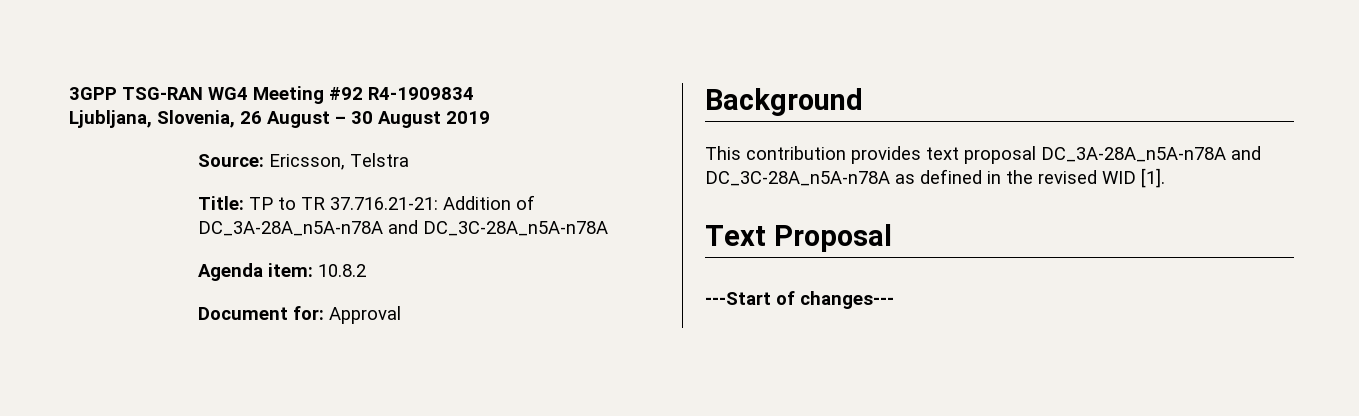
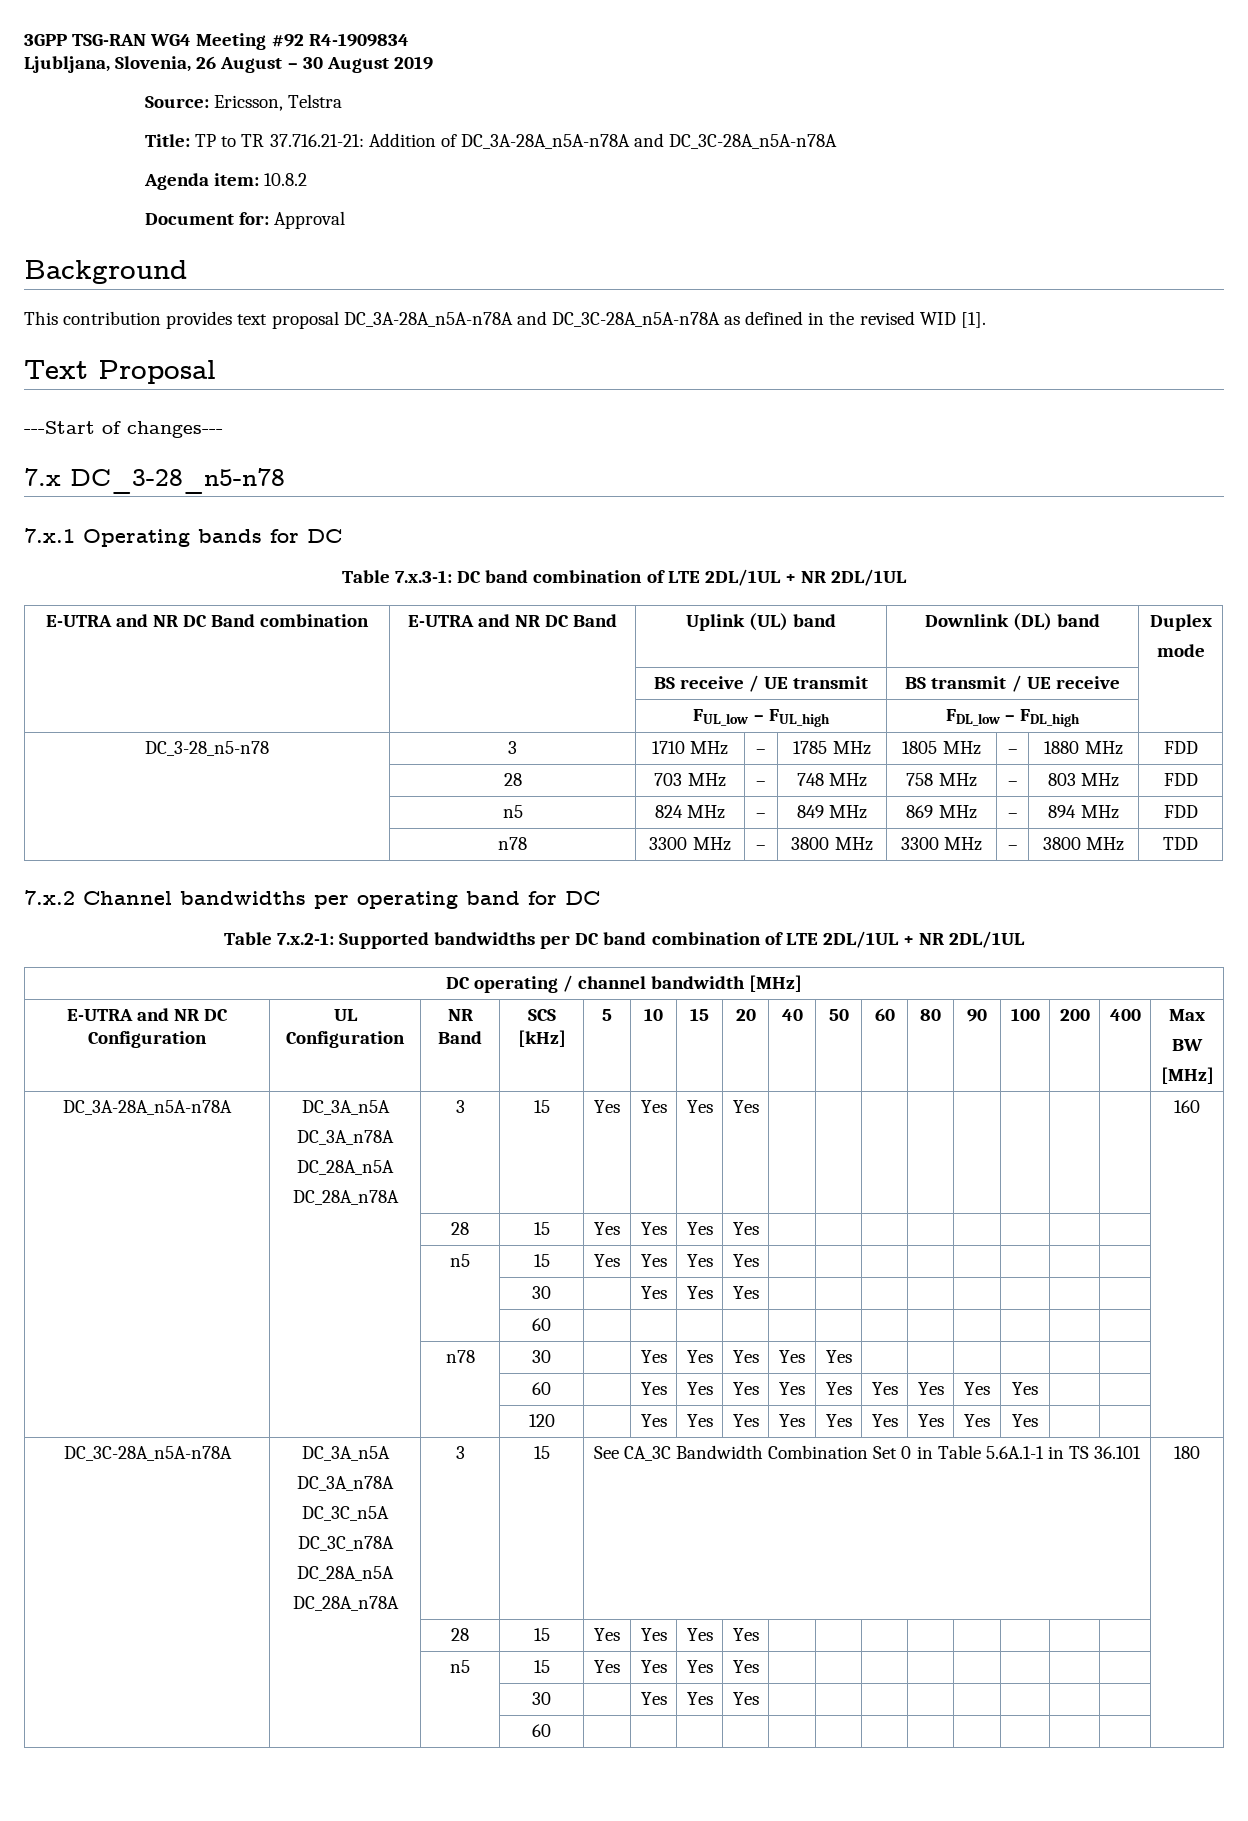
(894, 300) none -> [24,468,285,494] [24,528,342,547] [341,569,908,586] [45,614,370,627] [407,614,618,627] [685,613,837,631] [924,613,1101,631] [1149,614,1212,631] [1156,644,1205,657] [653,675,869,692] [905,675,1120,692] [693,709,830,727] [945,709,1081,727] [145,741,269,756] [508,741,517,754] [651,741,729,755] [756,749,766,754] [793,741,871,755] [902,741,981,755] [1007,749,1018,754] [1044,741,1123,755] [1163,741,1198,754] [503,773,522,786] [654,773,726,787] [756,781,766,786] [796,773,868,787] [906,773,977,787] [1007,781,1018,786] [1047,773,1120,787] [1163,773,1198,786] [502,805,523,818] [654,805,726,819] [756,813,766,818] [796,805,868,819] [906,805,977,819] [1007,813,1018,818] [1048,805,1119,819] [1163,805,1198,818] [498,837,527,850] [649,837,731,851] [756,845,766,850] [791,837,873,851] [900,837,983,851] [1007,845,1018,850] [1042,837,1125,851] [1163,837,1198,850] [24,890,600,909] [223,931,1026,949] [445,975,803,993] [66,1008,229,1021] [88,1031,207,1048] [333,1009,358,1021] [286,1031,405,1048] [447,1009,473,1021] [438,1031,482,1044] [527,1009,556,1021] [517,1030,566,1047] [602,1009,612,1021] [644,1008,663,1021] [690,1008,709,1021] [735,1009,756,1021] [781,1009,803,1021] [828,1009,849,1021] [874,1008,895,1021] [920,1009,941,1021] [967,1009,987,1022] [1010,1008,1040,1021] [1059,1009,1090,1021] [1109,1009,1141,1021] [1169,1009,1205,1021] [1172,1039,1203,1051] [1160,1067,1214,1084] [62,1100,232,1115] [301,1100,390,1115] [297,1130,394,1145] [297,1160,394,1175] [292,1190,399,1205] [455,1100,465,1113] [533,1100,550,1113] [594,1100,620,1113] [640,1100,667,1113] [686,1100,713,1113] [732,1100,759,1113] [1174,1100,1200,1113] [451,1222,469,1235] [533,1222,550,1235] [594,1222,620,1235] [640,1222,667,1235] [686,1222,713,1235] [732,1222,759,1235] [450,1254,470,1267] [533,1254,550,1267] [594,1254,620,1267] [640,1254,667,1267] [686,1254,713,1267] [732,1254,759,1267] [532,1286,551,1299] [640,1286,667,1299] [686,1286,713,1299] [732,1286,759,1299] [532,1318,551,1331] [445,1350,475,1363] [532,1350,551,1363] [640,1350,667,1363] [686,1350,713,1363] [732,1350,759,1363] [779,1350,805,1363] [825,1350,852,1363] [532,1382,551,1395] [640,1382,667,1395] [686,1382,713,1395] [732,1382,759,1395] [779,1382,805,1395] [825,1382,852,1395] [871,1382,898,1395] [917,1382,944,1395] [964,1382,990,1395] [1012,1382,1038,1395] [528,1414,555,1427] [640,1414,667,1427] [686,1414,713,1427] [732,1414,759,1427] [779,1414,805,1427] [825,1414,852,1427] [871,1414,898,1427] [917,1414,944,1427] [964,1414,990,1427] [1012,1414,1038,1427] [63,1446,232,1461] [301,1446,390,1461] [297,1476,394,1491] [302,1506,389,1521] [297,1536,394,1551] [297,1566,394,1581] [292,1596,399,1611] [455,1446,465,1459] [533,1446,550,1459] [593,1445,1142,1461] [1174,1446,1200,1459] [451,1628,469,1641] [533,1628,550,1641] [594,1628,620,1641] [640,1628,667,1641] [686,1628,713,1641] [732,1628,759,1641] [450,1660,470,1673] [533,1660,550,1673] [594,1660,620,1673] [640,1660,667,1673] [686,1660,713,1673] [732,1660,759,1673] [532,1692,551,1705] [640,1692,667,1705] [686,1692,713,1705] [732,1692,759,1705] [532,1724,551,1737] // 7.x DC_3-28_n5-n78 // 7.x.1 Operating bands for DC // Table 7.x.3-1: DC band combination of LTE 2DL/1UL + NR 2DL/1UL // E-UTRA and NR DC Band combination | E-UTRA and NR DC Band | Uplink (UL) band | Downlink (DL) band | Duplex // mode // | | BS receive / UE transmit | BS transmit / UE receive | // | | FUL_low – FUL_high | FDL_low – FDL_high | // DC_3-28_n5-n78 | 3 | 1710 MHz | – | 1785 MHz | 1805 MHz | – | 1880 MHz | FDD // | 28 | 703 MHz | – | 748 MHz | 758 MHz | – | 803 MHz | FDD // | n5 | 824 MHz | – | 849 MHz | 869 MHz | – | 894 MHz | FDD // | n78 | 3300 MHz | – | 3800 MHz | 3300 MHz | – | 3800 MHz | TDD // 7.x.2 Channel bandwidths per operating band for DC // Table 7.x.2-1: Supported bandwidths per DC band combination of LTE 2DL/1UL + NR 2DL/1UL // DC operating / channel bandwidth [MHz] // E-UTRA and NR DC Configuration | UL Configuration | NR Band | SCS [kHz] | 5 | 10 | 15 | 20 | 40 | 50 | 60 | 80 | 90 | 100 | 200 | 400 | Max // BW // [MHz] // DC_3A-28A_n5A-n78A | DC_3A_n5A // DC_3A_n78A // DC_28A_n5A // DC_28A_n78A | 3 | 15 | Yes | Yes | Yes | Yes | | | | | | | | | 160 // | | 28 | 15 | Yes | Yes | Yes | Yes | | | | | | | | | // | | n5 | 15 | Yes | Yes | Yes | Yes | | | | | | | | | // | | | 30 | | Yes | Yes | Yes | | | | | | | | | // | | | 60 | | | | | | | | | | | | | // | | n78 | 30 | | Yes | Yes | Yes | Yes | Yes | | | | | | | // | | | 60 | | Yes | Yes | Yes | Yes | Yes | Yes | Yes | Yes | Yes | | | // | | | 120 | | Yes | Yes | Yes | Yes | Yes | Yes | Yes | Yes | Yes | | | // DC_3C-28A_n5A-n78A | DC_3A_n5A // DC_3A_n78A // DC_3C_n5A // DC_3C_n78A // DC_28A_n5A // DC_28A_n78A | 3 | 15 | See CA_3C Bandwidth Combination Set 0 in Table 5.6A.1-1 in TS 36.101 | 180 // | | 28 | 15 | Yes | Yes | Yes | Yes | | | | | | | | | // | | n5 | 15 | Yes | Yes | Yes | Yes | | | | | | | | | // | | | 30 | | Yes | Yes | Yes | | | | | | | | | // | | | 60 | | | | | | | | | | | | |

